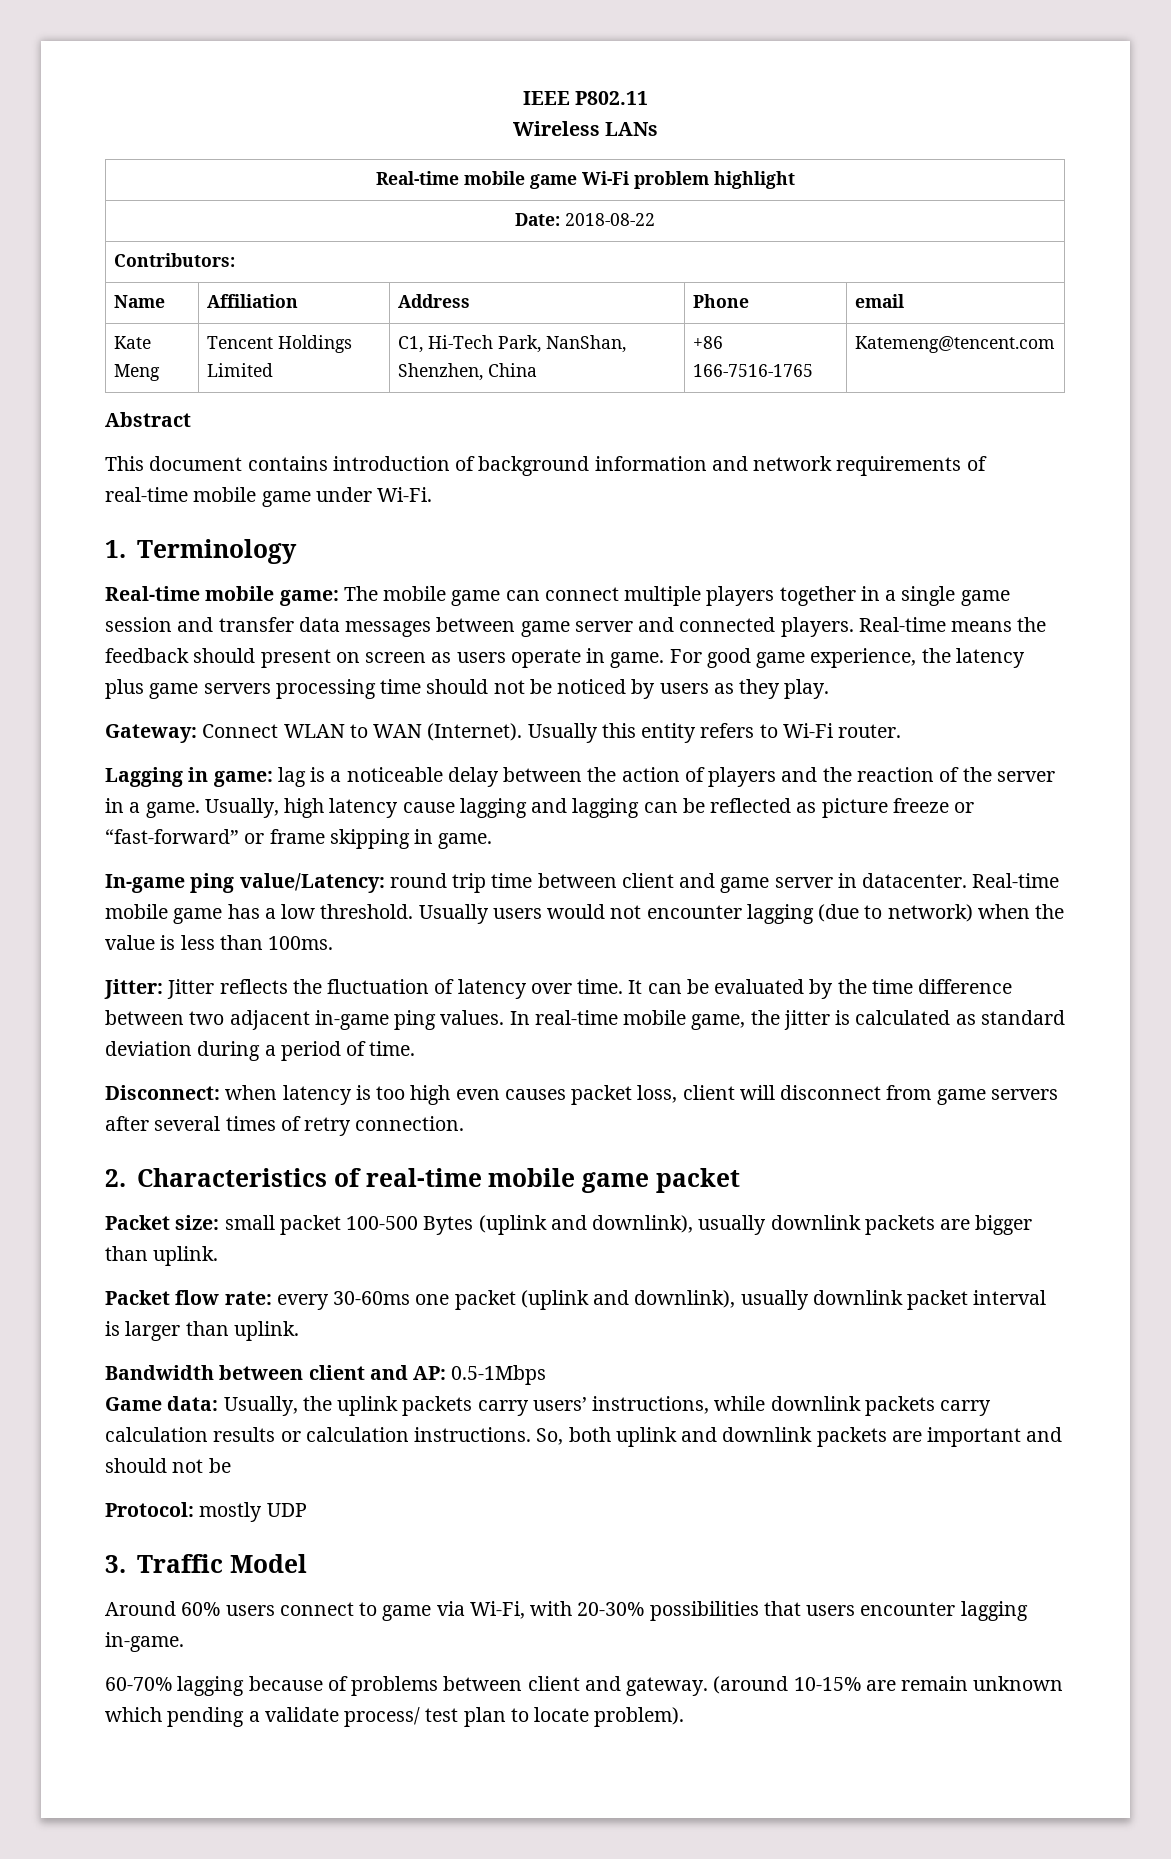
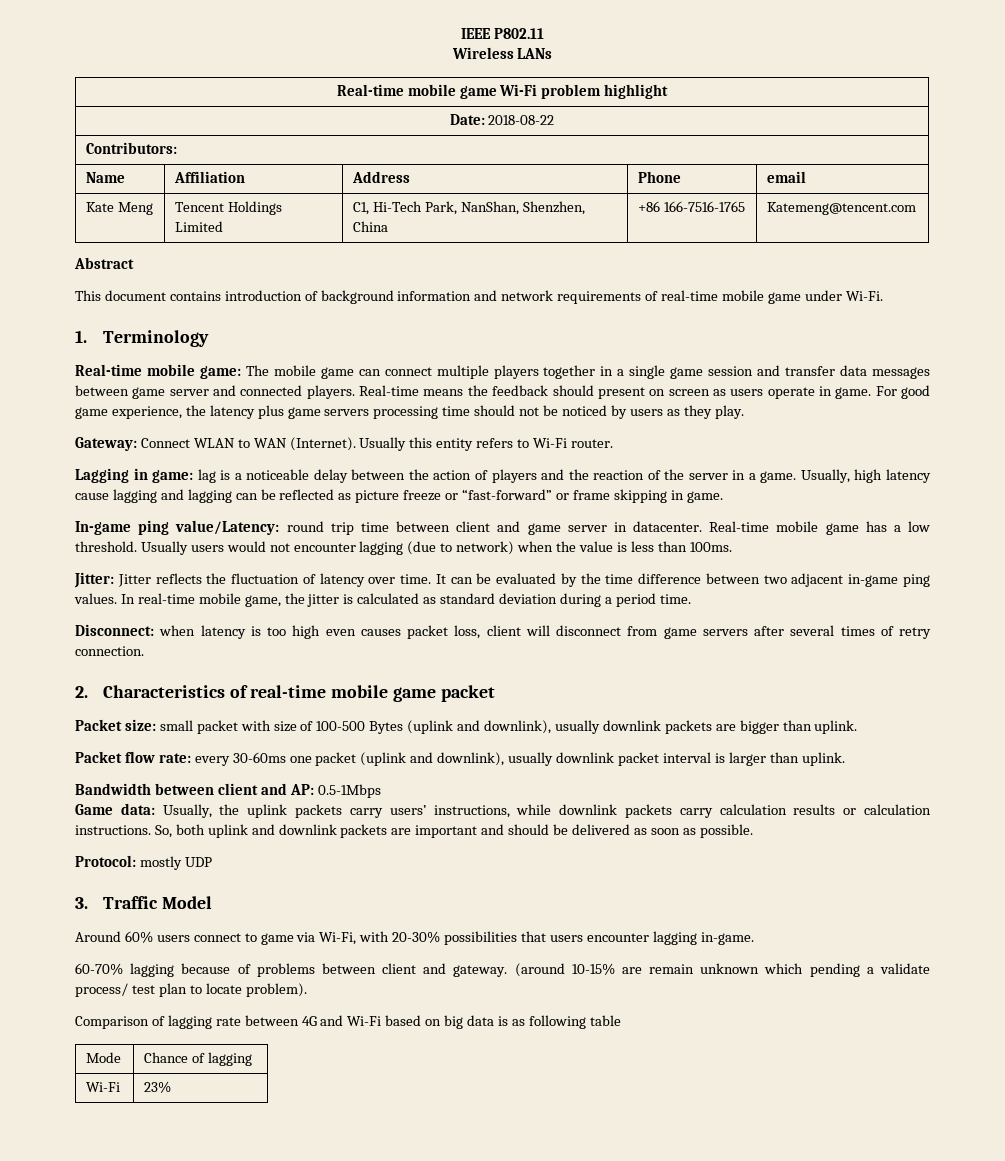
[346,1041,367,1056] of -> (656, 600) none
(341, 1225) none -> [240,720,314,732] with size of
[172,1458,231,1473] not be -> [553,824,753,838] be delivered as soon as possible.
(685, 1717) none -> [75,1015,621,1029] [86,1052,122,1063] [144,1052,253,1066] [86,1082,121,1092] [144,1081,172,1093] // Comparison of lagging rate between 4G and Wi-Fi based on big data is as following table // Mode | Chance of lagging // Wi-Fi | 23%

